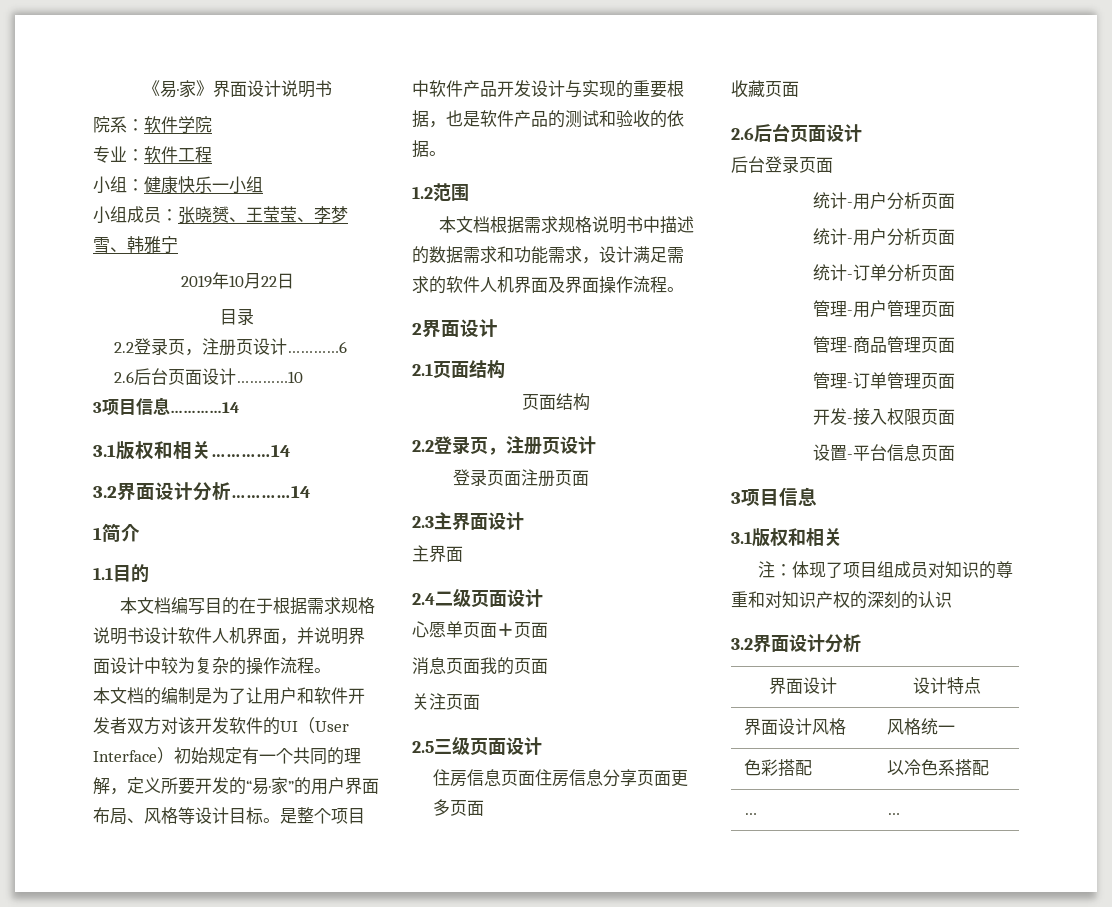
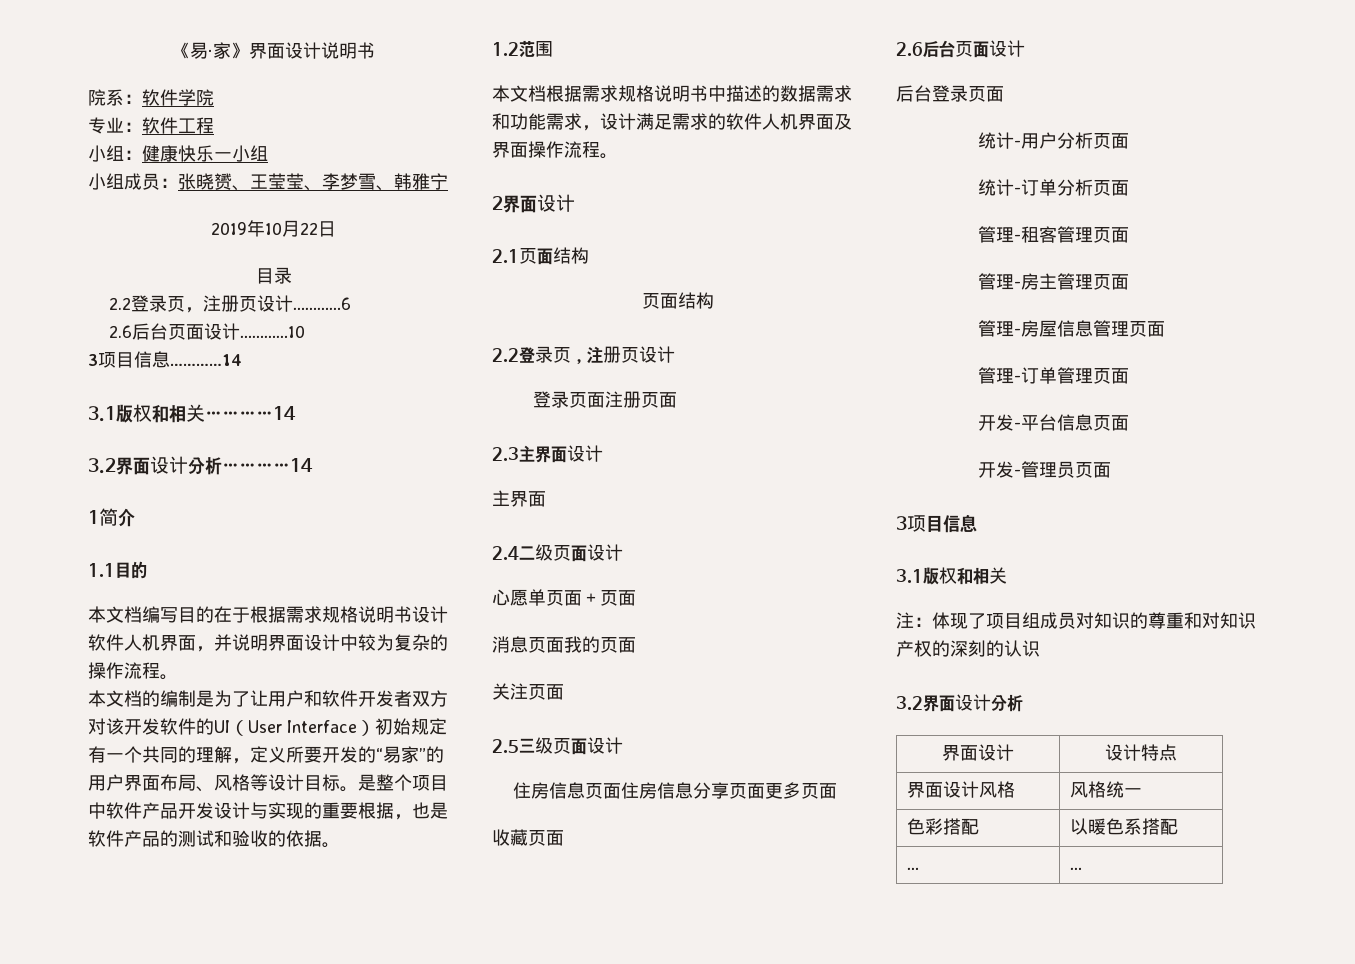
[269,786,271,792] · -> (401, 754) none
[813,228,956,246] // 统计-用户分析页面 -> (1130, 141) none
[853,300,956,318] [813,336,888,353] 用户管理页面 // 管理-商品 -> [1021,226,1130,243] [978,273,1130,290] [978,320,1094,337] 租客管理页面 // 管理-房主管理页面 // 管理-房屋信息
[853,408,956,426] [813,444,854,461] 接入权限页面 // 设置- -> (1022, 425) none
(956, 453) none -> [978,461,1112,478] // 开发-管理员页面
[903,759,921,776] 冷 -> [1088,818,1107,835] 暖

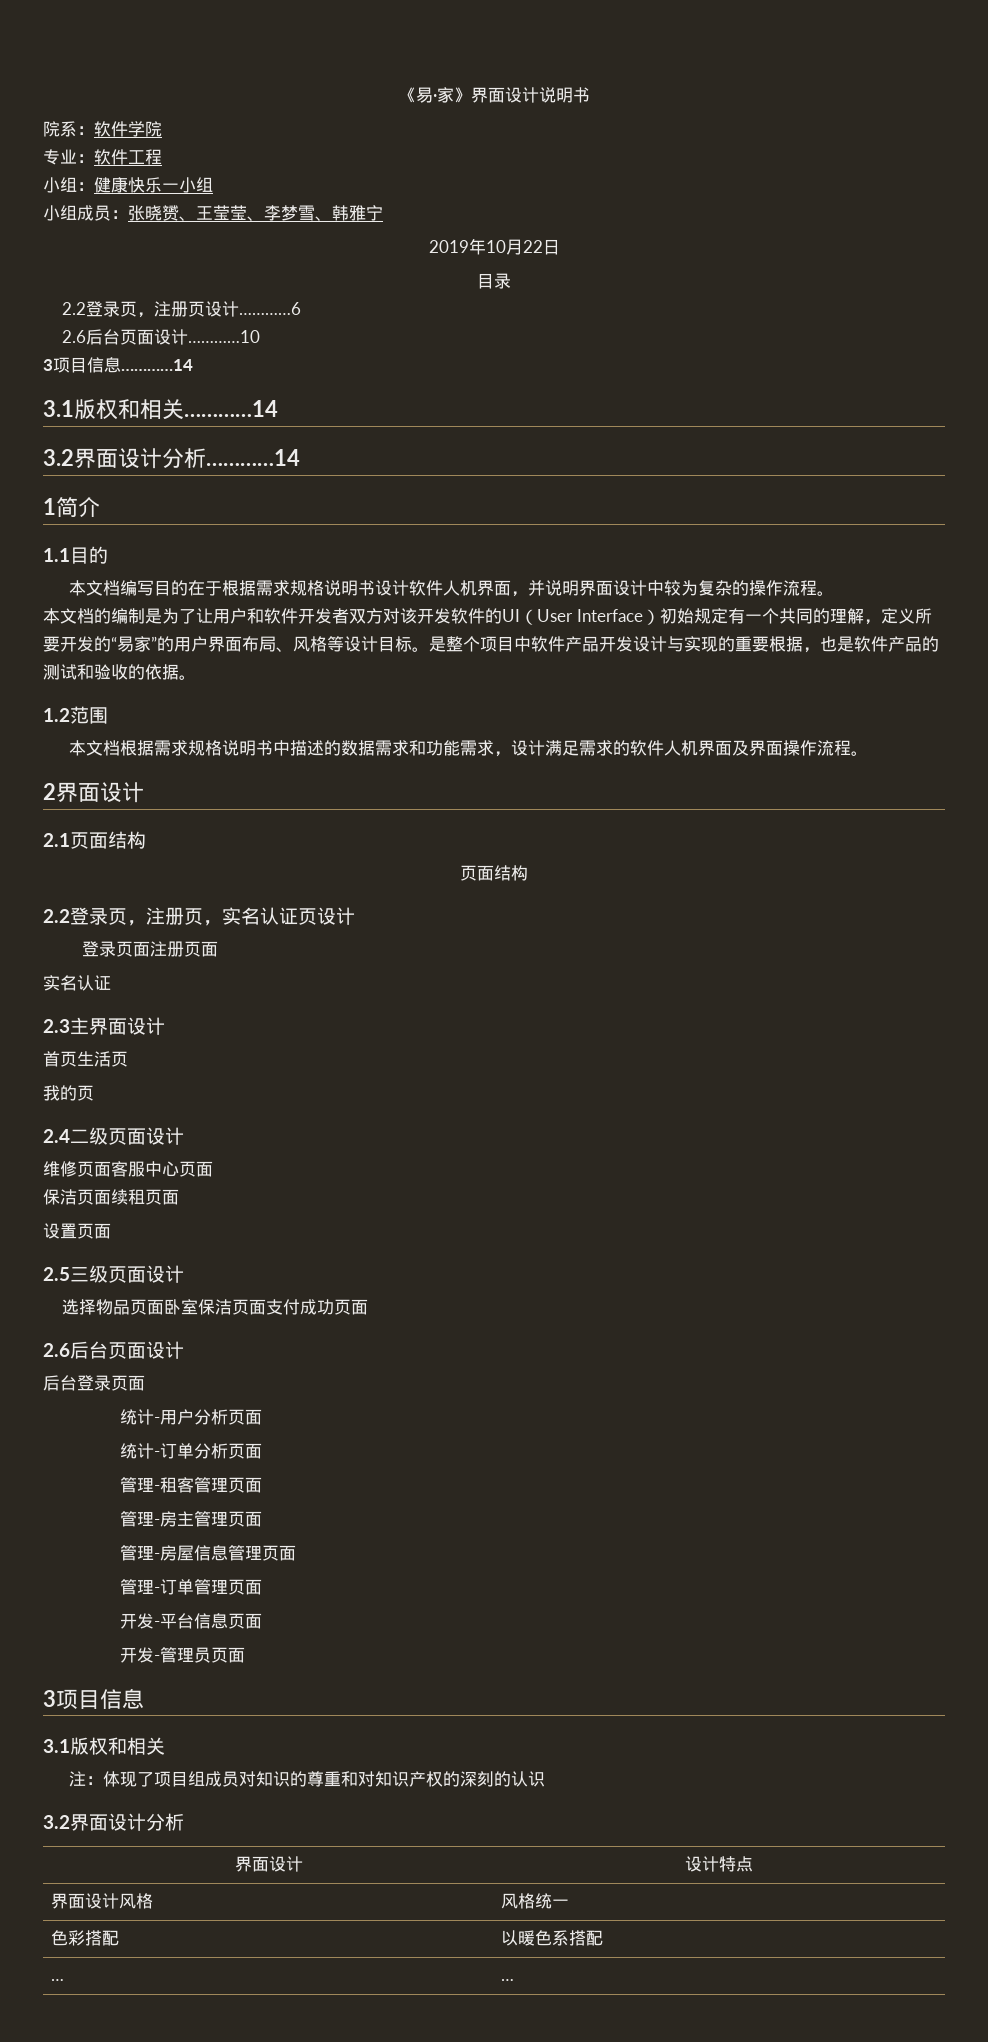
(639, 355) none -> [203,907,317,926] ，实名认证页
(678, 400) none -> [43,975,111,991] // 实名认证
[492,490,546,507] 主界面 -> [43,1051,128,1067] [43,1085,94,1101] 首页生活页 // 我的页
[492,589,636,606] [492,636,636,653] [492,683,528,700] 心愿单页面＋页面 // 消息页面我的页面 // 关注 -> [43,1161,213,1177] [43,1189,179,1205] [43,1223,77,1239] 维修页面客服中心页面 // 保洁页面续租页面 // 设置
[512,782,837,799] [492,829,528,846] 住房信息页面住房信息分享页面更多页面 // 收藏 -> [62,1299,335,1315] 选择物品页面卧室保洁页面支付成功

